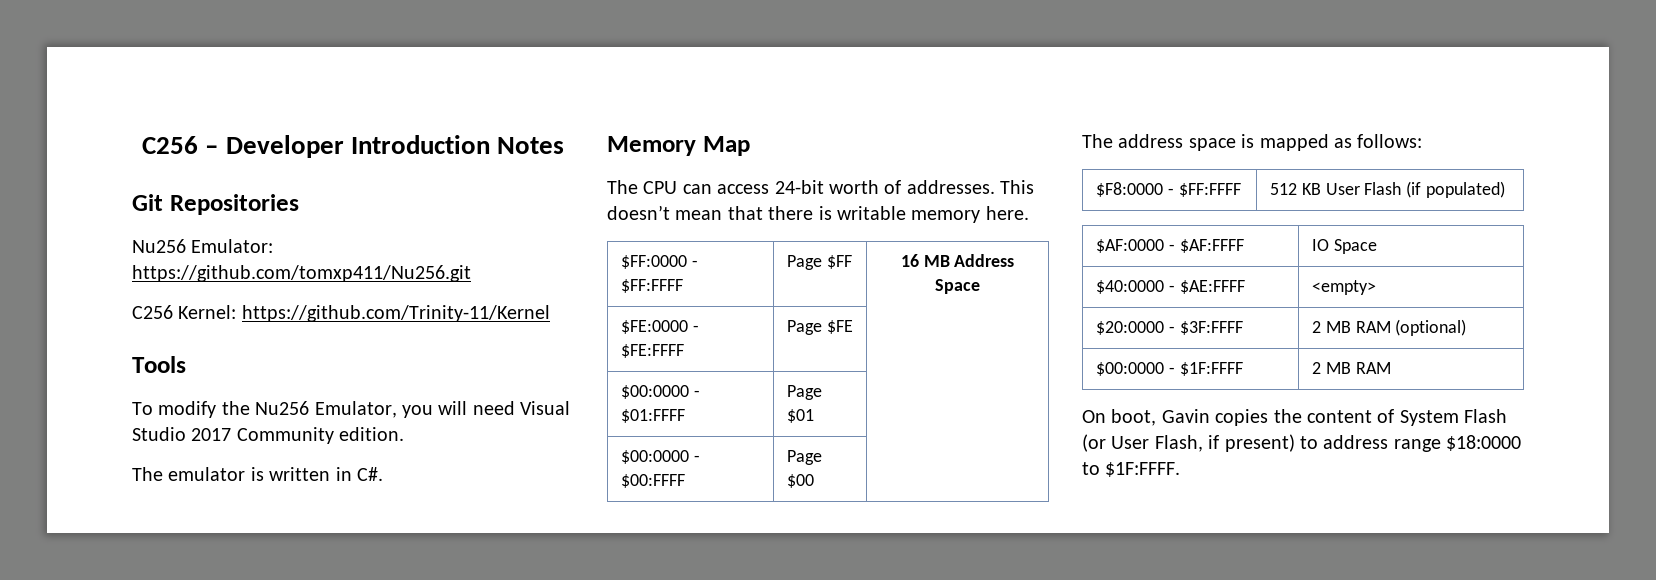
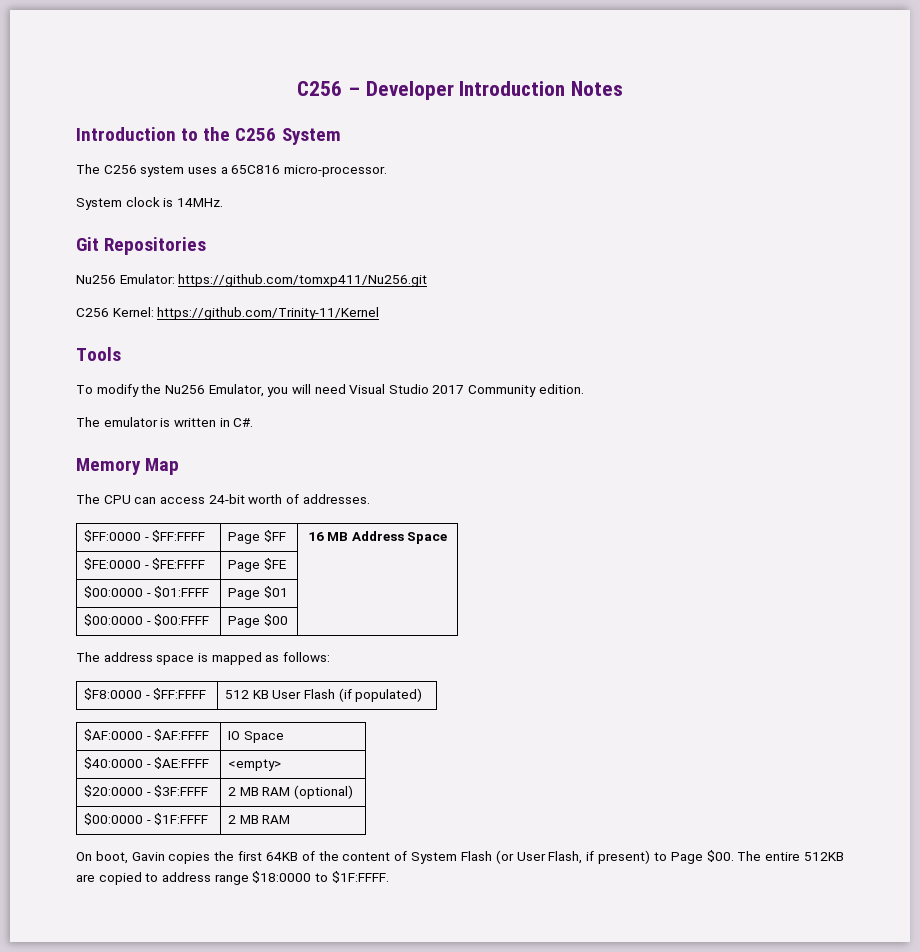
(565, 145) none -> [76,127,341,145] [76,164,387,177] [76,197,223,210] // Introduction to the C256 System // The C256 system uses a 65C816 micro-processor. // System clock is 14MHz.
[1000,180,1035,194] [607,205,1029,223] This doesn’t mean that there is writable memory here. -> (370, 499) none
(1302, 416) none -> [238,851,339,861] first 64KB of the
(1318, 442) none -> [670,850,845,864] [76,872,159,885] Page $00. The entire 512KB are copied to

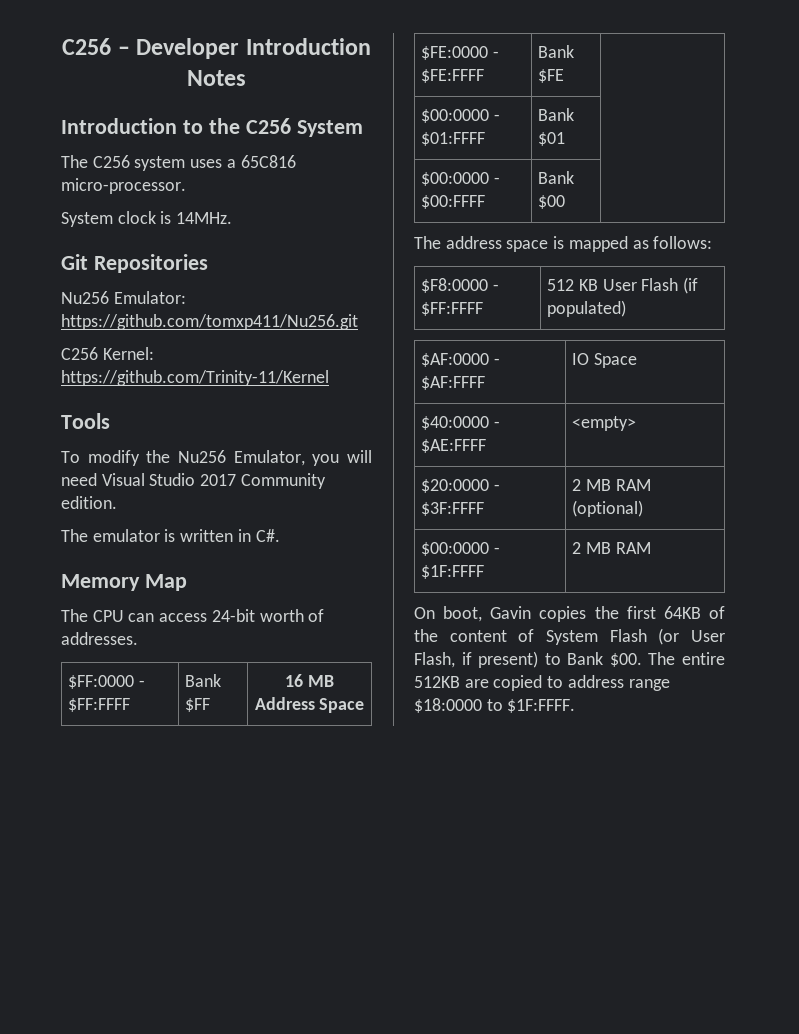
[227,532,260,544] Page -> [185,674,222,687] Bank
[227,560,260,572] Page -> [538,45,575,58] Bank
[227,588,260,600] Page -> [538,108,575,121] Bank
[227,616,260,628] Page -> [538,171,575,184] Bank
[670,852,703,864] Page -> [567,652,604,665] Bank

